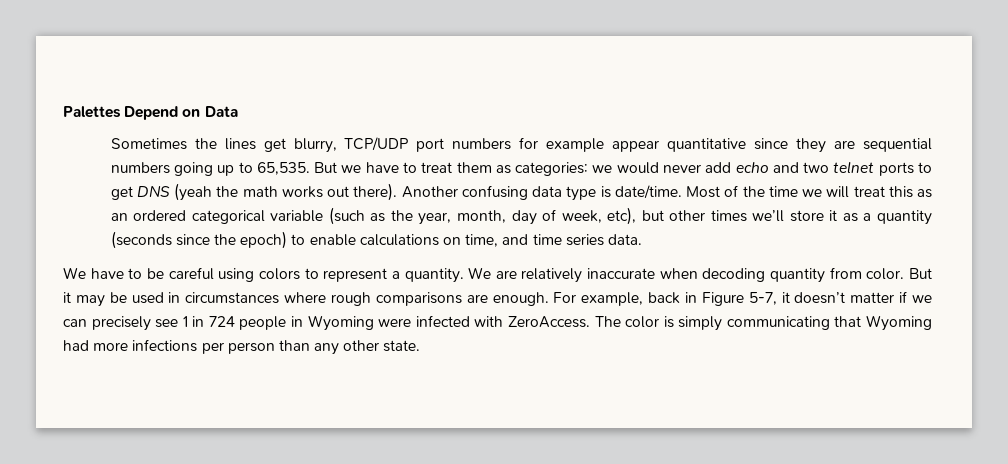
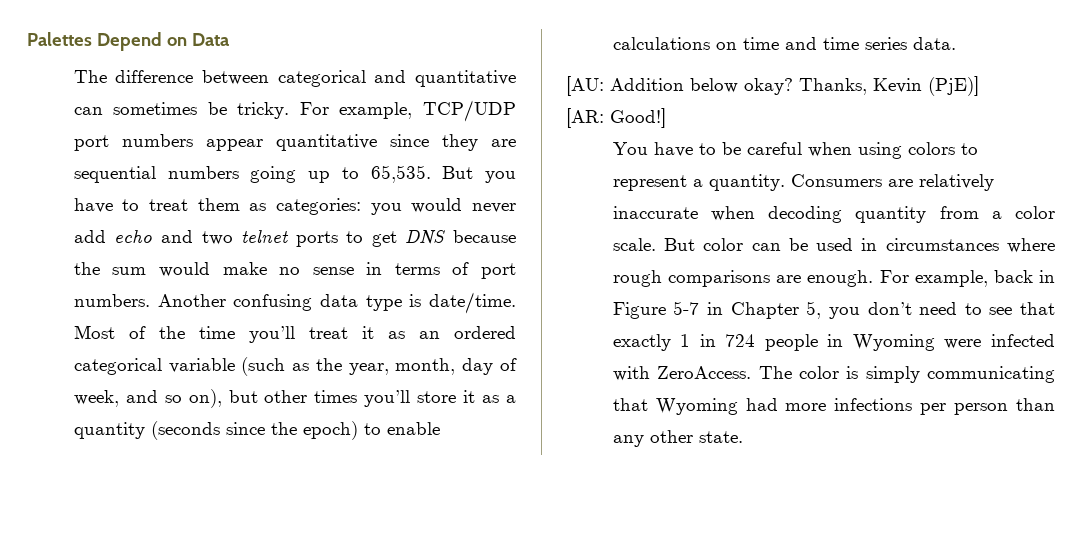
[110,138,337,153] Sometimes the lines get blurry, -> [73,70,516,87] [73,102,413,119] The difference between categorical and quantitative can sometimes be tricky. For example,
[519,137,605,152] for example -> (193, 140) none
[341,165,362,173] we -> [485,171,517,183] you
[592,165,613,173] we -> [370,203,402,215] you
[174,183,398,201] (yeah the math works out there). -> [453,230,516,243] [73,262,516,279] [73,294,150,307] because the sum would make no sense in terms of port numbers.
[802,186,913,198] we will treat this -> [248,326,374,343] you’ll treat it
[607,207,637,225] etc), -> [125,389,222,408] and so on),
[752,210,785,222] we’ll -> [364,390,411,407] you’ll
[465,234,499,247] time, -> [742,37,779,50] time
[63,267,86,279] We -> [566,76,979,96] [566,108,666,128] [612,142,648,155] [AU: Addition below okay? Thanks, Kevin (PjE)] // [AR: Good!] // You
(214, 273) none -> [807,142,852,157] when
[468,267,492,279] We -> [790,174,882,187] Consumers
[866,268,932,280] [63,292,105,307] color. But it may -> [991,206,1055,219] [612,238,781,251] a color scale. But color can
[748,291,933,305] [63,316,179,331] 5-7, it doesn’t matter if we can precisely see -> [673,301,1055,319] [612,334,671,351] 5-7 in Chapter 5, you don’t need to see that exactly

